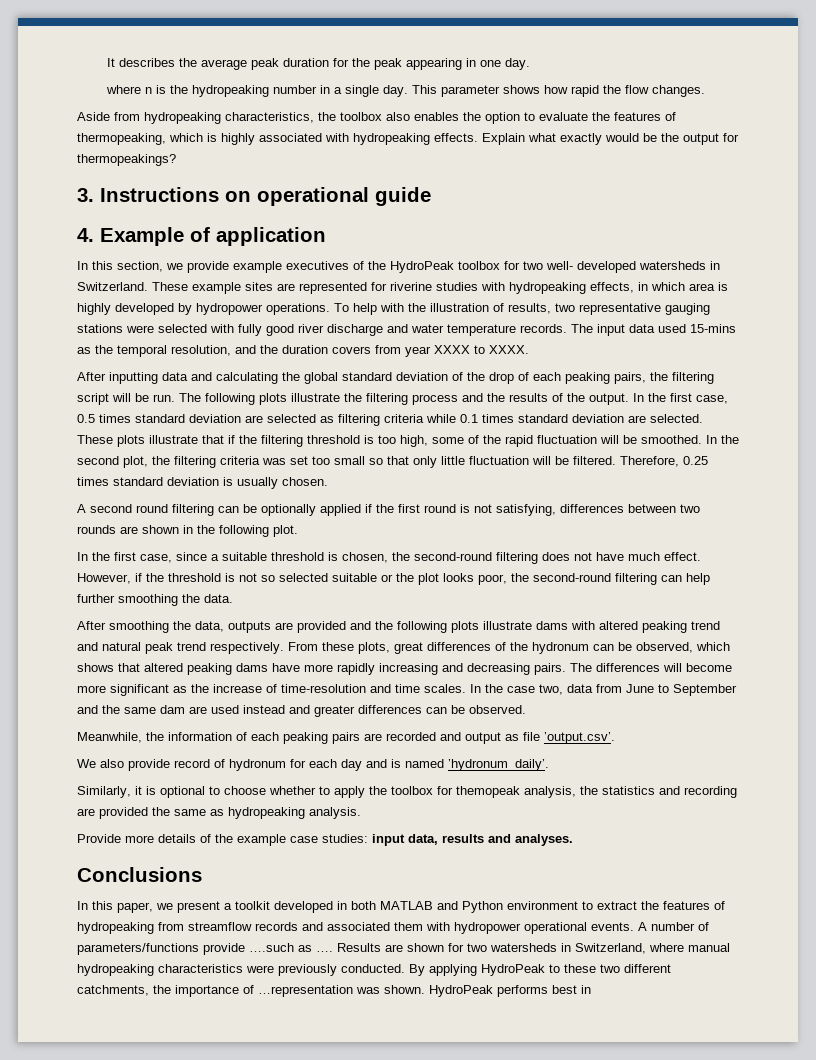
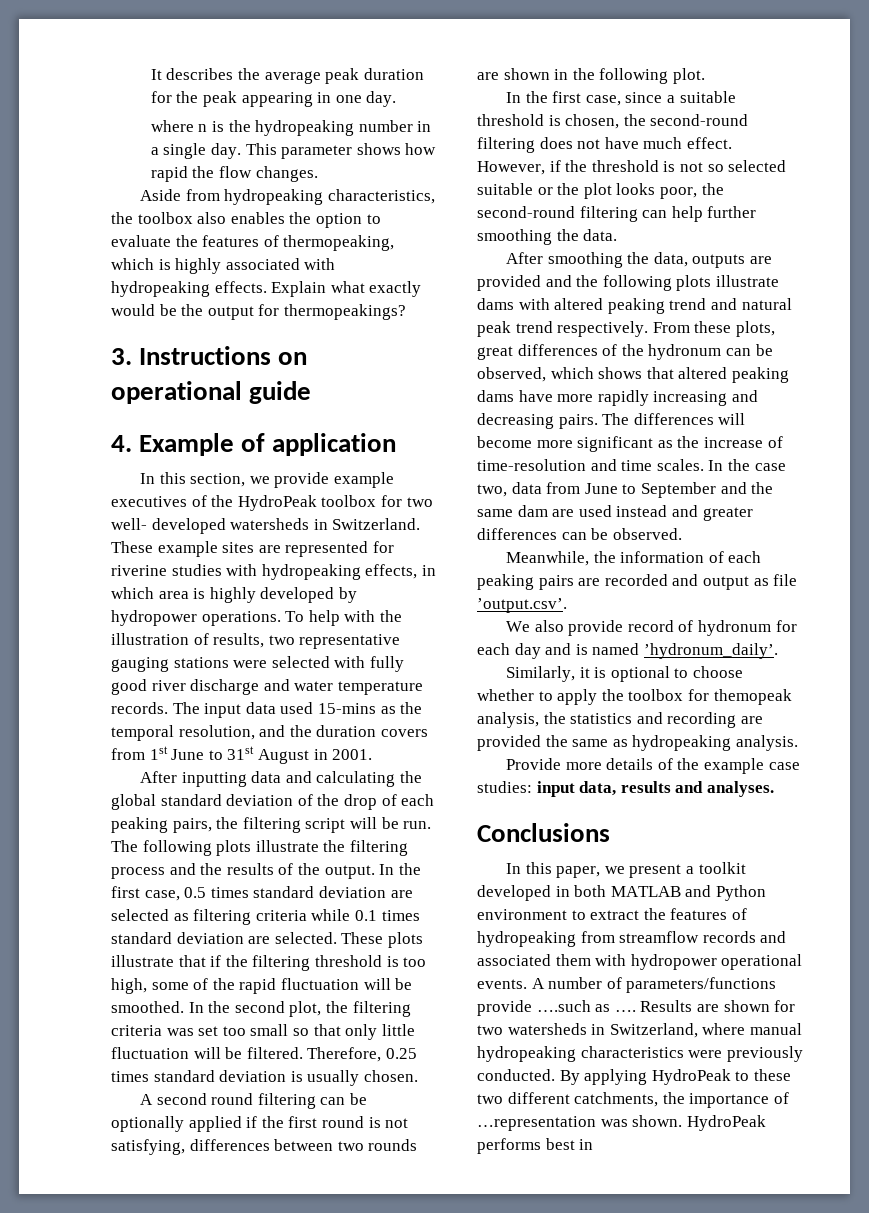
[405,345,529,357] year XXXX to XXXX. -> [149,746,373,764] 1st June to 31st August in 2001.

